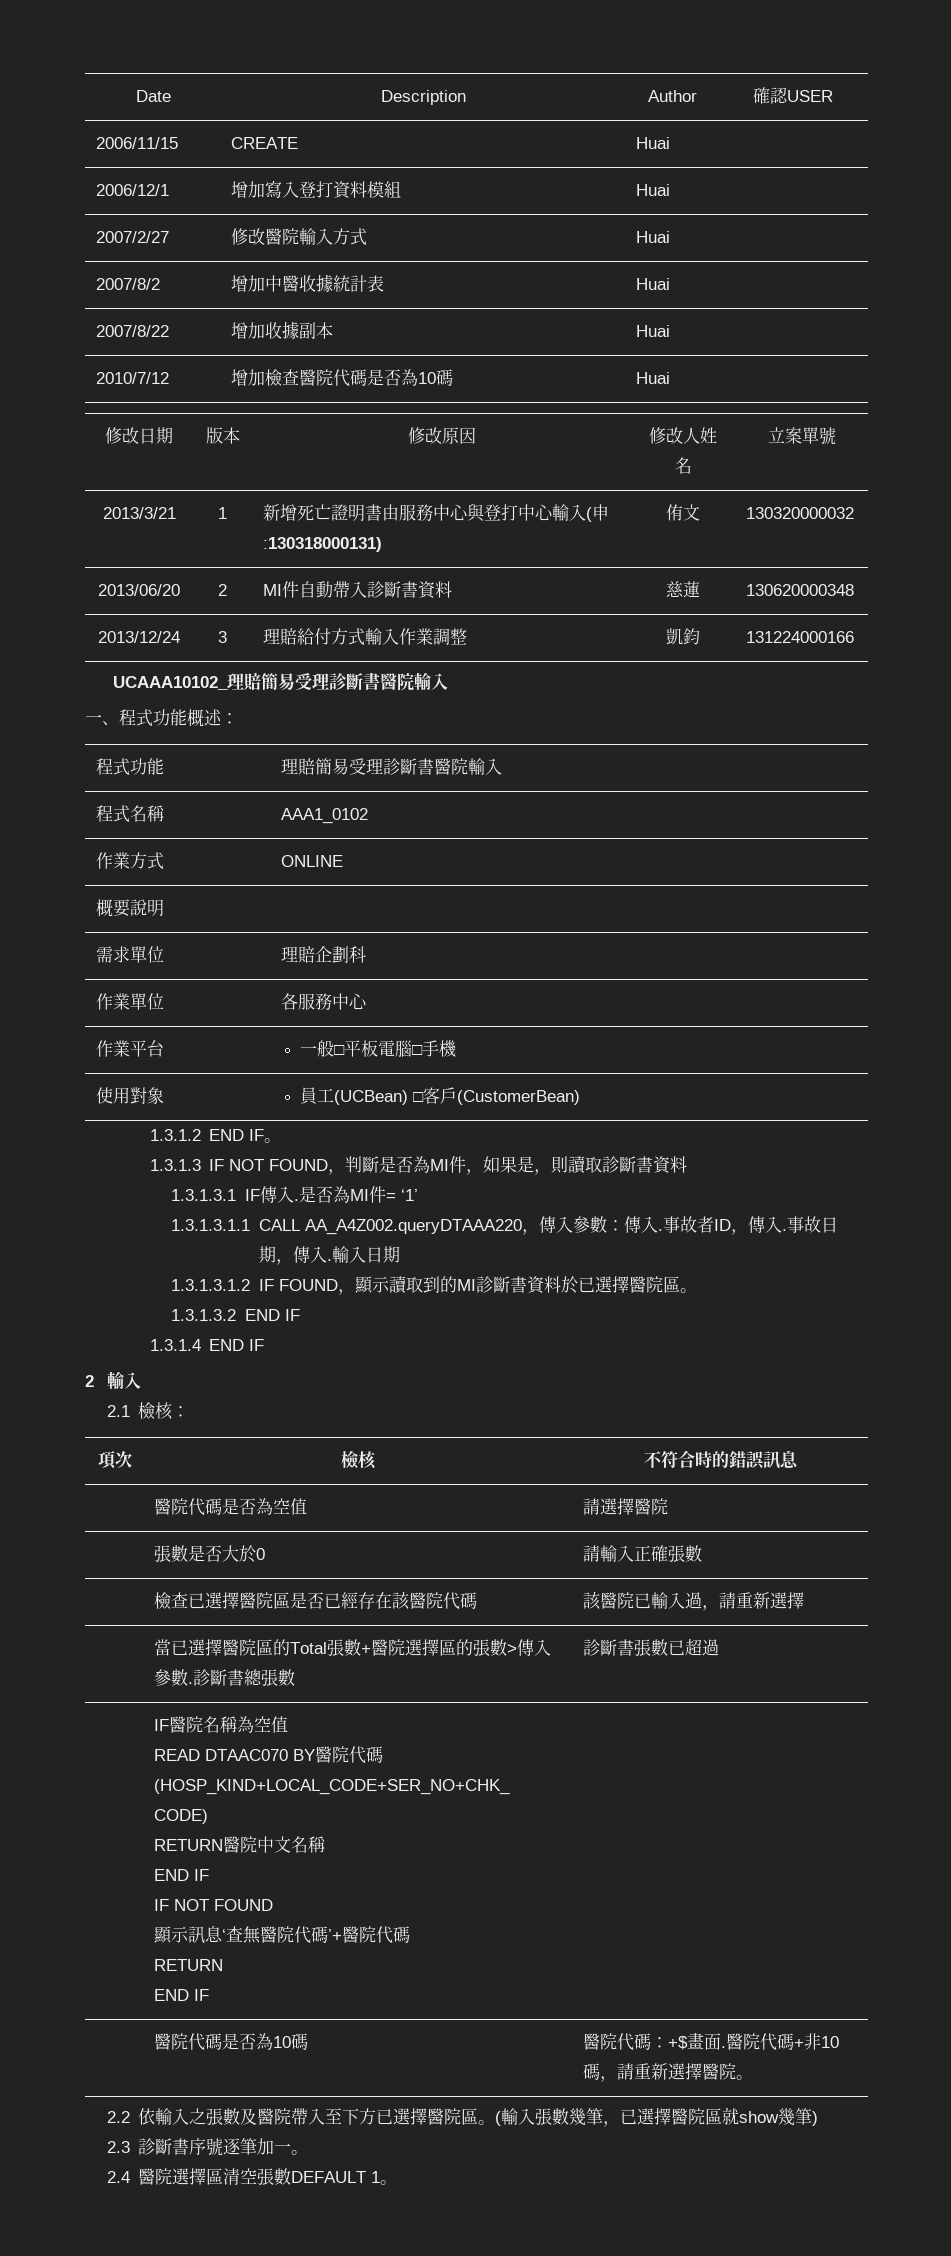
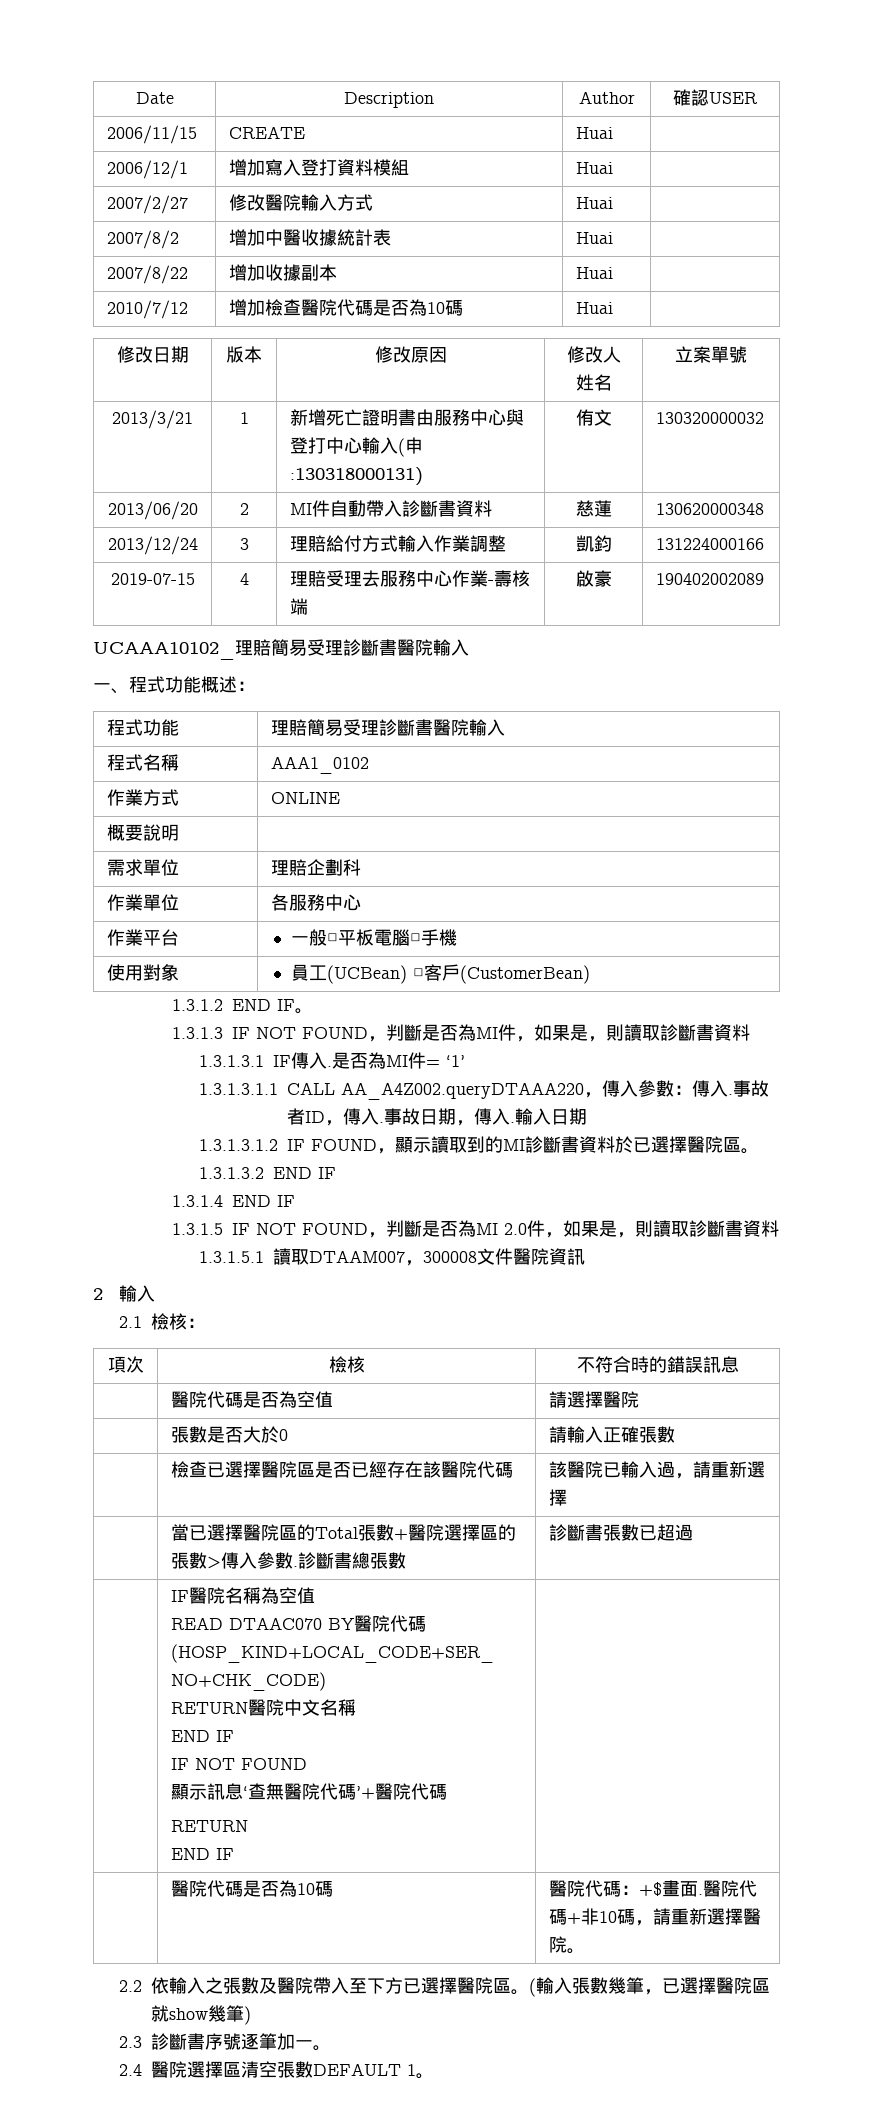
(855, 637) none -> [110,573,195,585] [239,573,249,585] [289,570,530,587] [289,598,308,615] [575,570,612,587] [655,573,764,585] // 2019-07-15 | 4 | 理賠受理去服務中心作業-壽核端 | 啟豪 | 190402002089
(265, 1345) none -> [172,1220,780,1238] [198,1248,585,1266] // 1.3.1.5 IF NOT FOUND，判斷是否為MI 2.0件，如果是，則讀取診斷書資料 // 1.3.1.5.1讀取DTAAM007，300008文件醫院資訊

